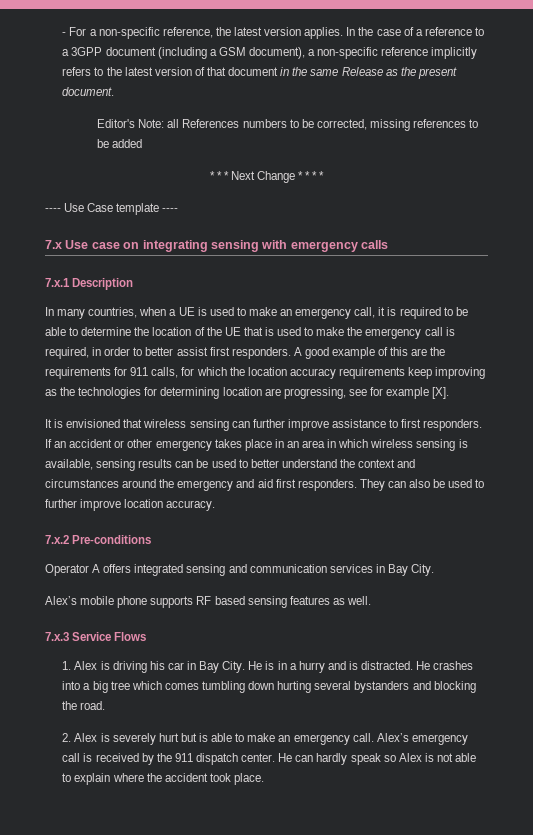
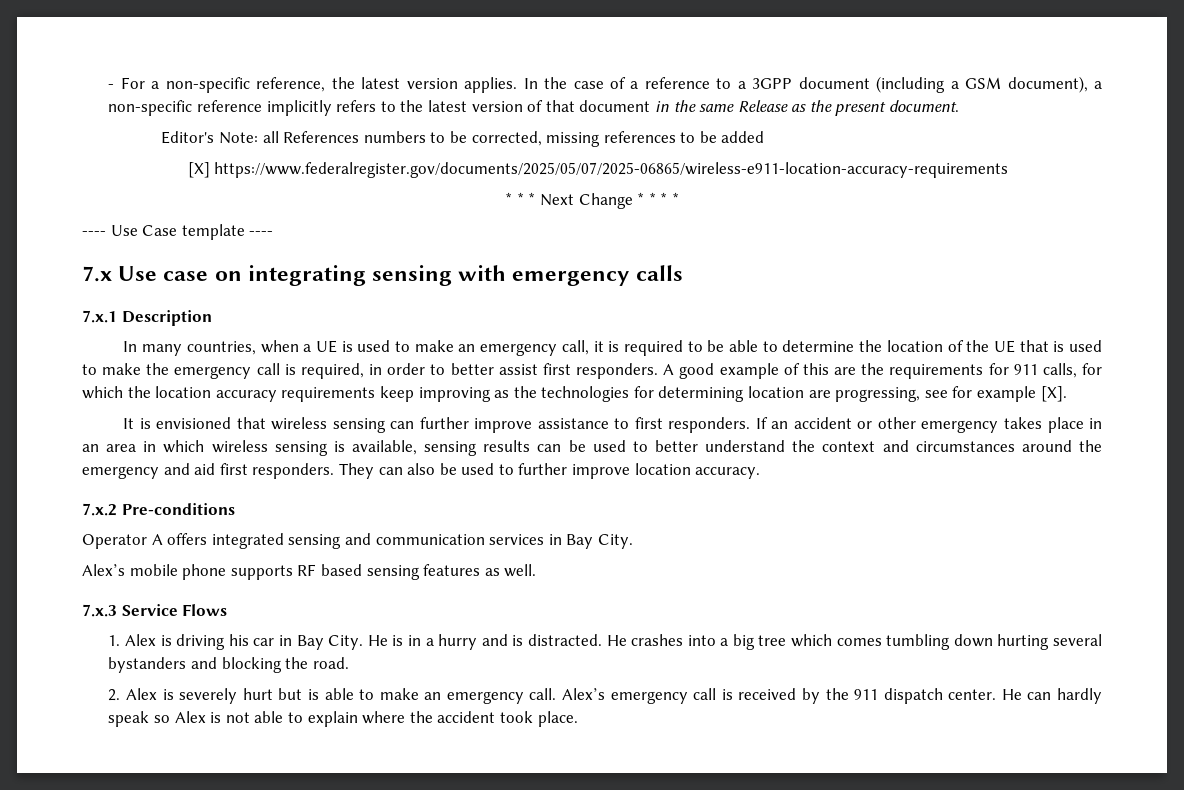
(143, 143) none -> [187,162,1009,178] // [X] https://www.federalregister.gov/documents/2025/05/07/2025-06865/wireless-e911-location-accuracy-requirements

